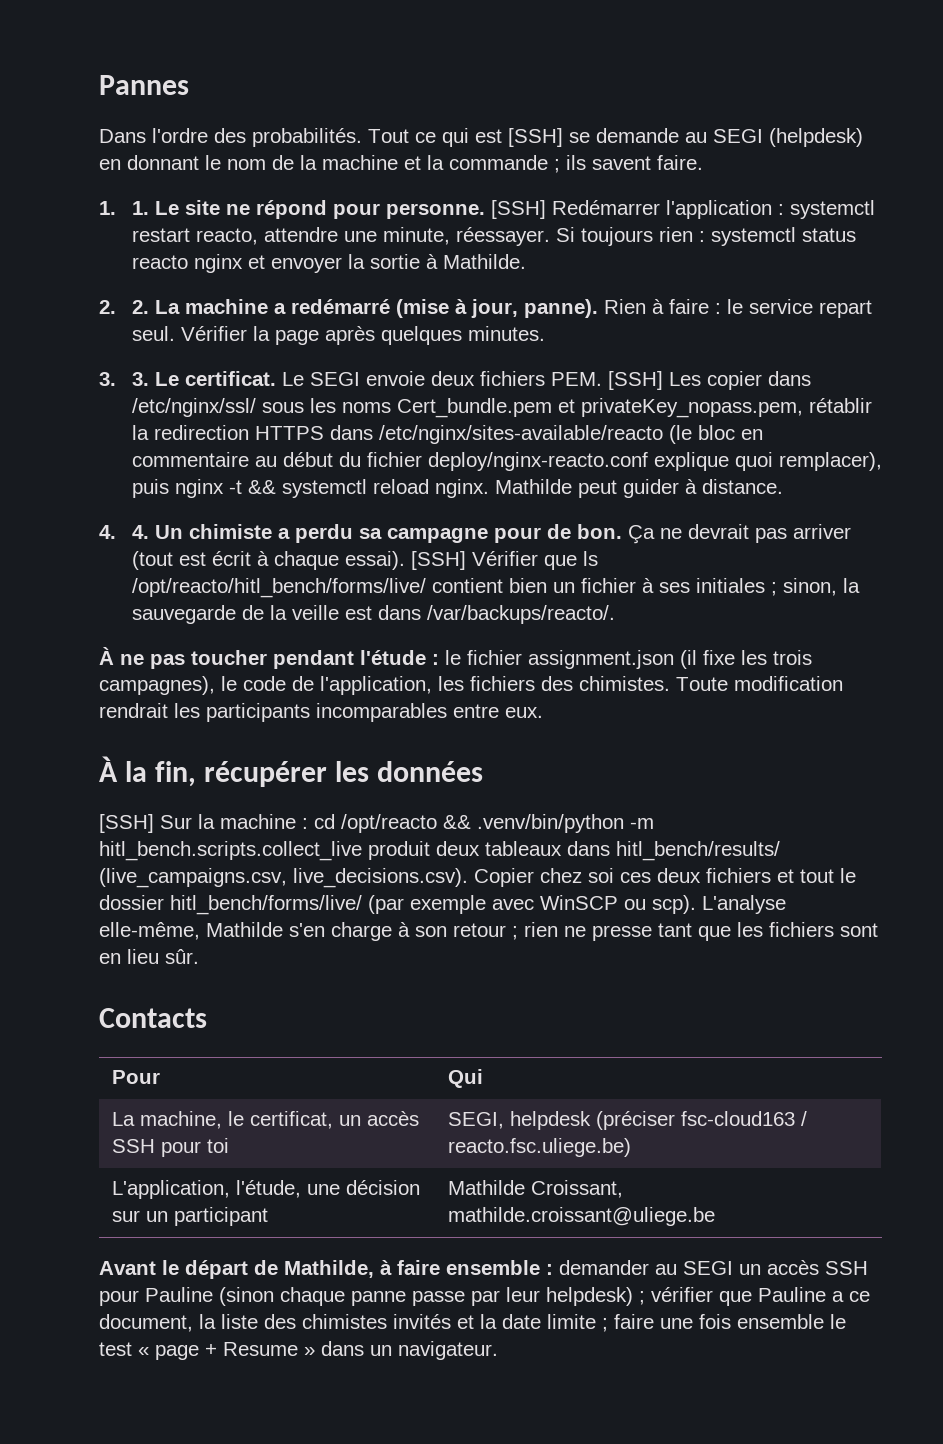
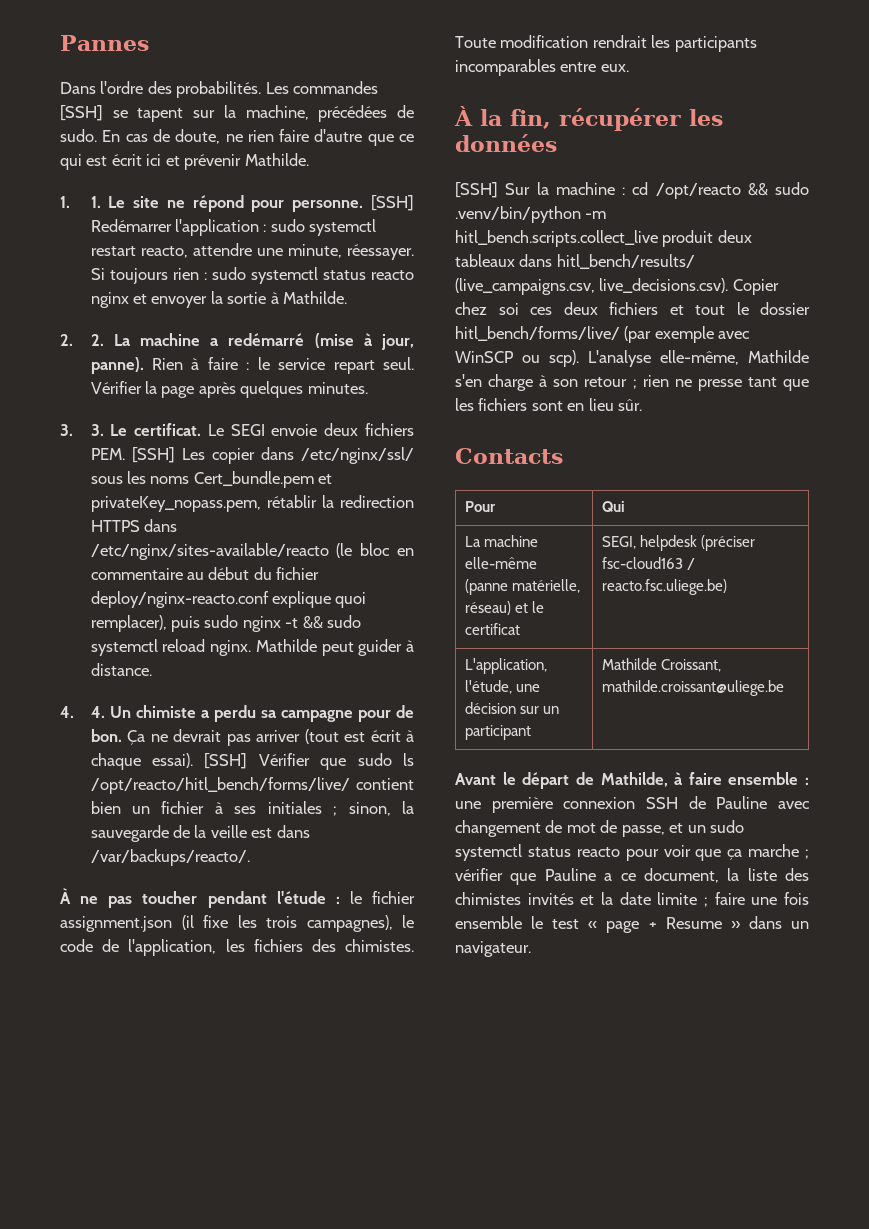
[368,128,863,147] [99,155,703,173] Tout ce qui est [SSH] se demande au SEGI (helpdesk) en donnant le nom de la machine et la commande ; ils savent faire. -> [265,81,379,94] [60,105,415,122] [60,129,415,146] [60,153,309,170] Les commandes [SSH] se tapent sur la machine, précédées de sudo. En cas de doute, ne rien faire d'autre que ce qui est écrit ici et prévenir Mathilde.
(784, 209) none -> [270,219,305,232] sudo
(705, 236) none -> [211,267,246,280] sudo
(169, 488) none -> [204,615,239,628] sudo
(276, 487) none -> [327,615,362,628] sudo
(577, 562) none -> [357,753,392,766] sudo
(471, 822) none -> [775,182,809,195] sudo
[139,1111,419,1129] [111,1138,229,1157] machine, le certificat, un accès SSH pour toi -> [484,535,539,547] [465,557,538,569] [465,579,581,595] [465,601,545,615] [465,623,521,635] machine elle-même (panne matérielle, réseau) et le certificat
[559,1260,868,1275] [99,1287,633,1306] demander au SEGI un accès SSH pour Pauline (sinon chaque panne passe par leur helpdesk) -> [455,796,810,813] [455,820,745,837] [455,844,800,861] une première connexion SSH de Pauline avec changement de mot de passe, et un sudo systemctl status reacto pour voir que ça marche

